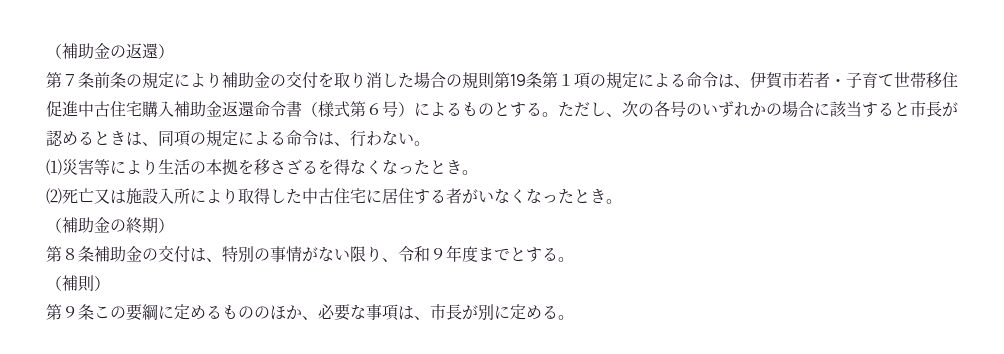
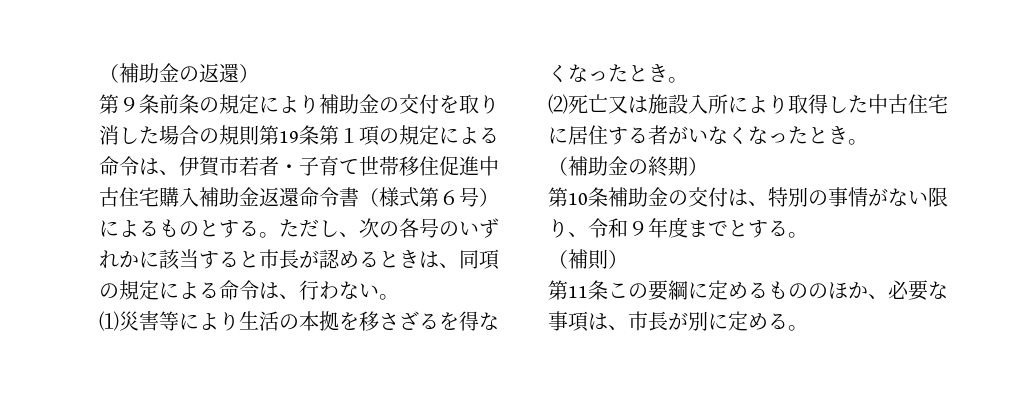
[62,74,78,86] ７ -> [119,97,139,112] ９
[766,101,814,117] の場合 -> (139, 259) none
[62,248,78,260] ８ -> [568,193,588,205] 10
[62,306,78,318] ９ -> [568,286,588,298] 11

